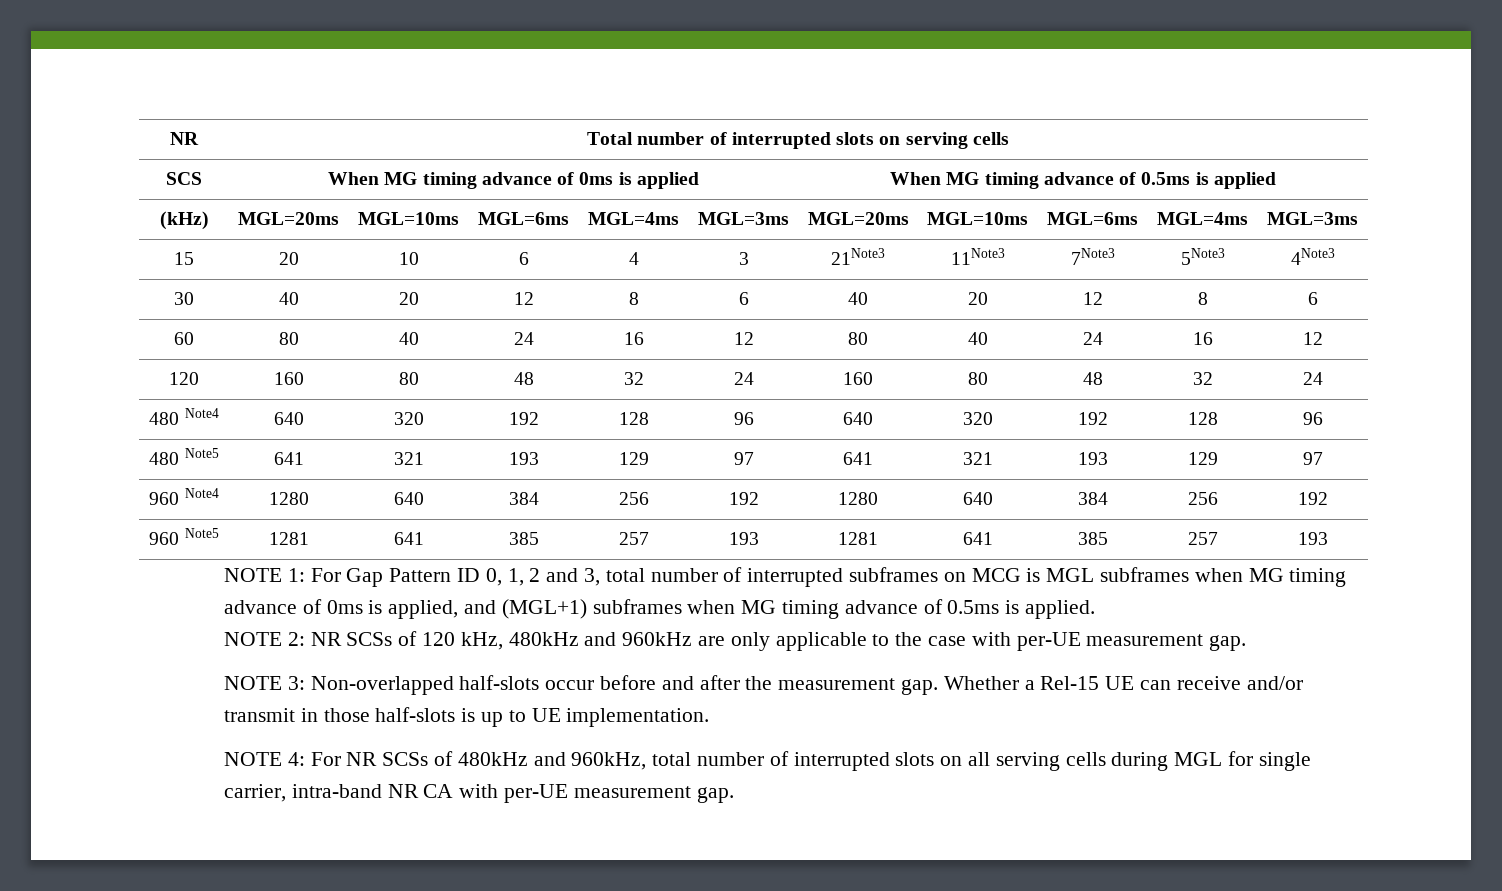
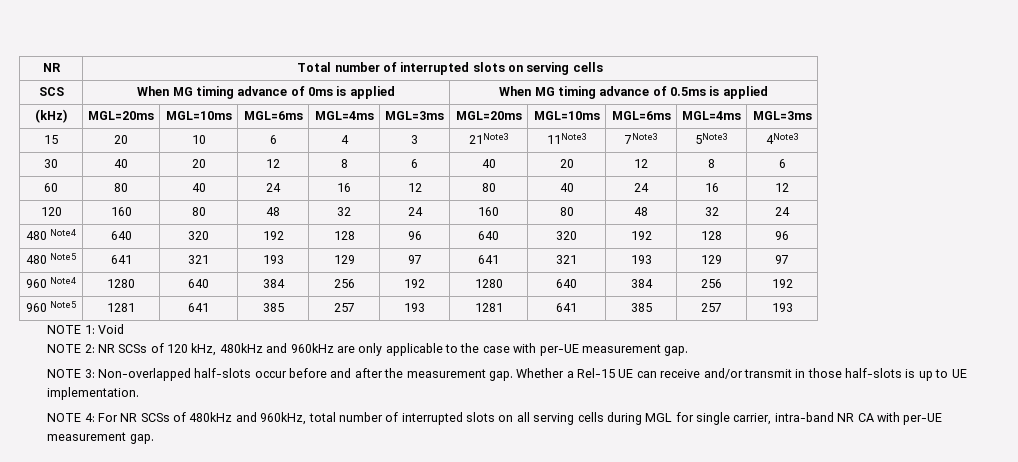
[310,567,1347,587] [223,599,1095,619] For Gap Pattern ID 0, 1, 2 and 3, total number of interrupted subframes on MCG is MGL subframes when MG timing advance of 0ms is applied, and (MGL+1) subframes when MG timing advance of 0.5ms is applied. -> [97,324,124,334] Void

